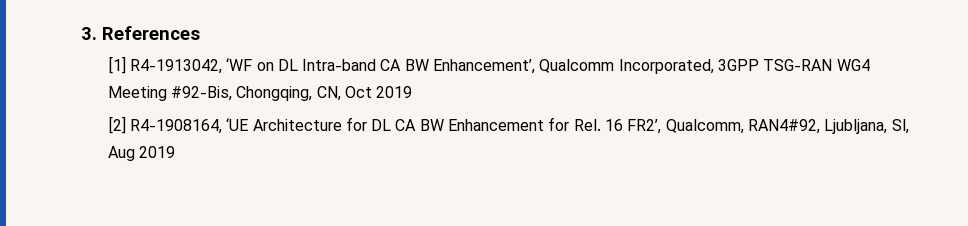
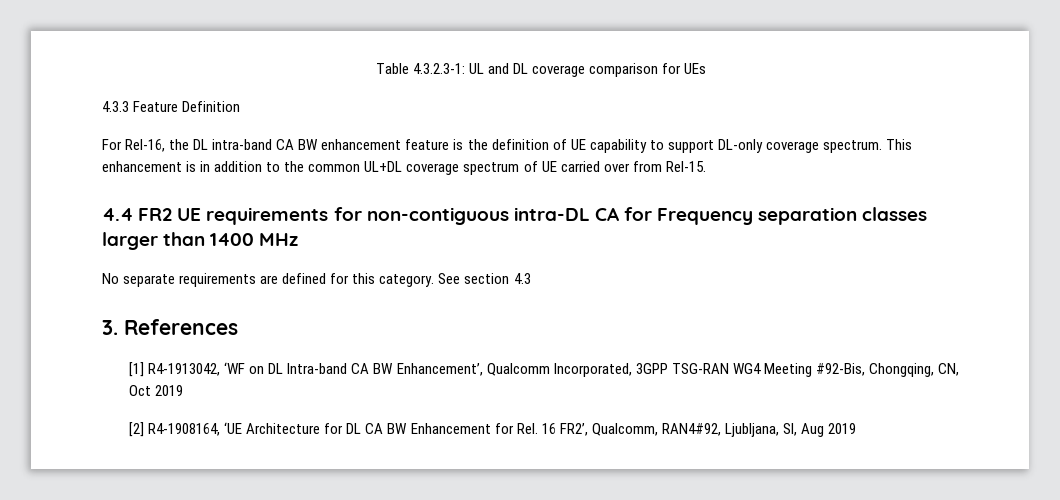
(81, 33) none -> [375,63,707,77] [102,101,241,112] [102,139,912,153] [102,161,706,175] [102,207,928,225] [102,232,299,250] [102,273,531,287] Table 4.3.2.3-1: UL and DL coverage comparison for UEs // 4.3.3 Feature Definition // For Rel-16, the DL intra-band CA BW enhancement feature is the definition of UE capability to support DL-only coverage spectrum. This enhancement is in addition to the common UL+DL coverage spectrum of UE carried over from Rel-15. // 4.4 FR2 UE requirements for non-contiguous intra-DL CA for Frequency separation classes larger than 1400 MHz // No separate requirements are defined for this category. See section 4.3 //

